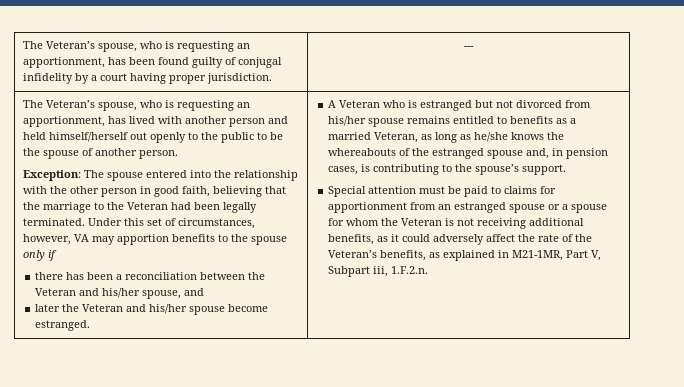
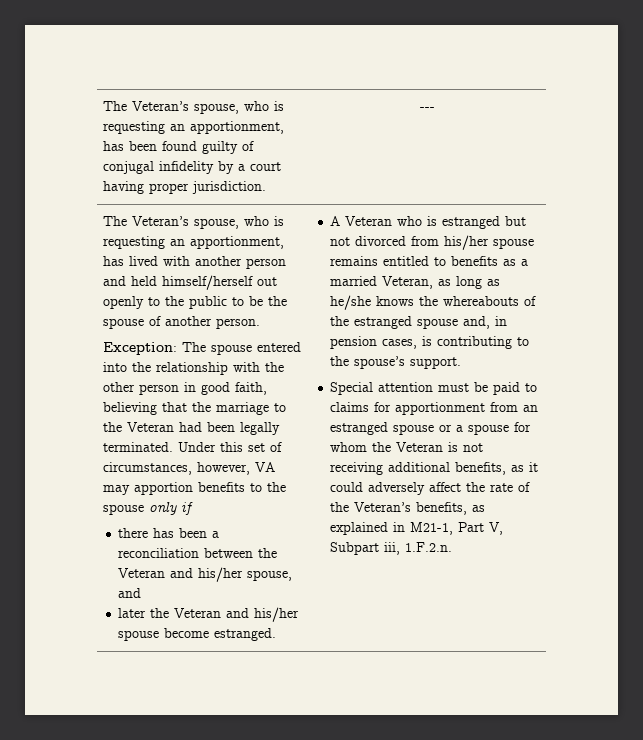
[511,250,563,261] M21-1MR, -> [410,522,454,535] M21-1,

